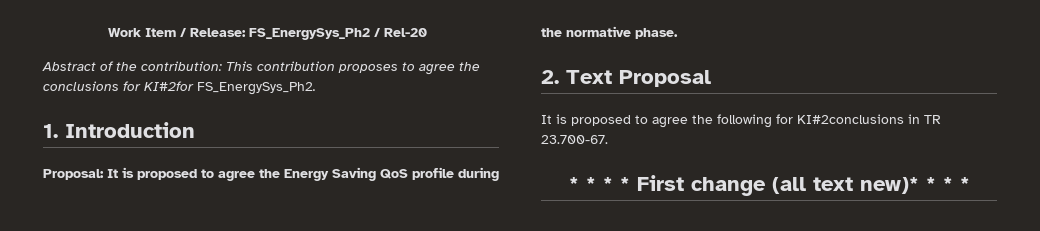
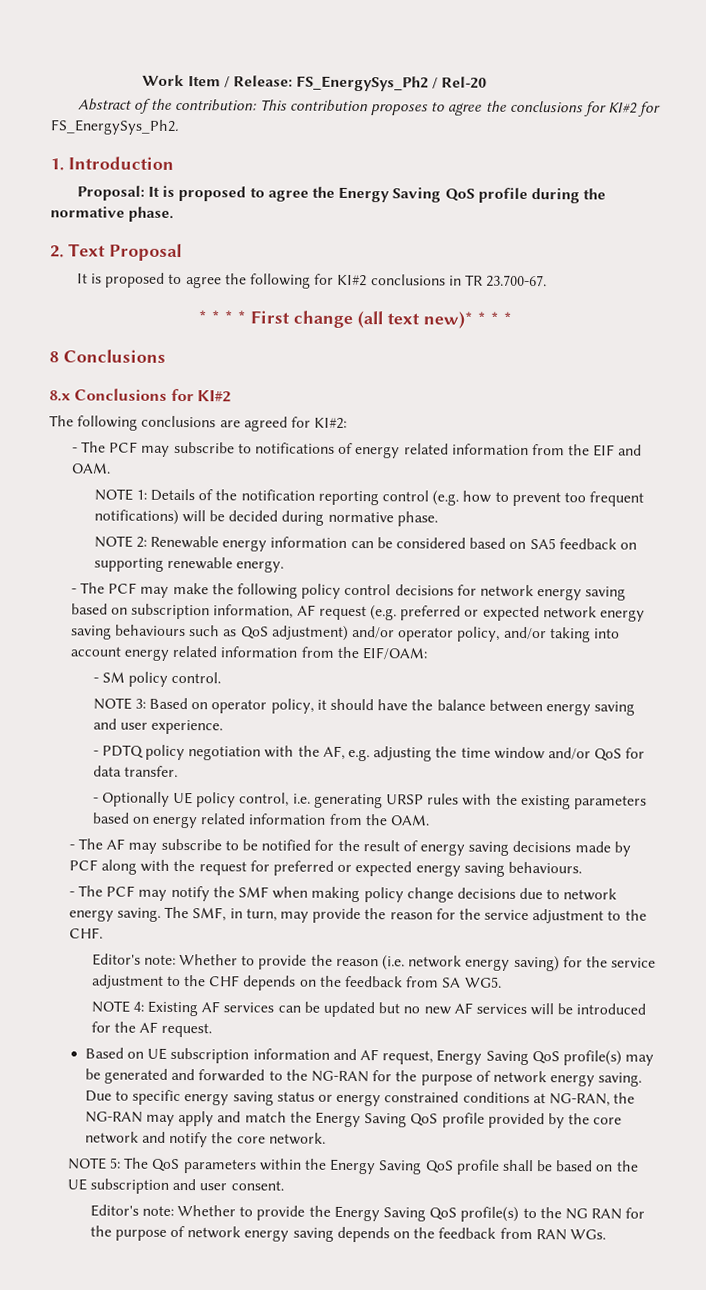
[144,81,194,91] KI#2for -> [608,101,662,117] KI#2 for
[797,114,904,124] KI#2conclusions -> [337,274,446,287] KI#2 conclusions
(970, 184) none -> [49,349,166,363] [49,388,232,403] [49,415,348,432] [71,441,643,459] [70,462,111,474] [93,488,645,507] [93,509,438,527] [93,535,637,552] [93,556,285,573] [70,582,627,601] [70,603,645,622] [70,624,620,643] [69,645,427,661] [92,671,222,687] [92,697,636,716] [92,718,224,735] [92,744,646,762] [92,765,178,777] [92,791,647,810] [91,812,430,829] [68,838,631,857] [68,859,582,877] [68,885,618,903] [68,906,647,924] [68,927,103,939] [91,953,657,972] [91,974,502,991] [90,1000,647,1018] [90,1021,213,1038] [84,1047,655,1066] [84,1068,643,1087] [84,1089,636,1107] [84,1111,623,1129] [84,1131,326,1148] [66,1157,639,1175] [66,1178,284,1194] [89,1204,646,1222] [89,1225,606,1243] // 8 Conclusions // 8.x Conclusions for KI#2 // The following conclusions are agreed for KI#2: // - The PCF may subscribe to notifications of energy related information from the EIF and OAM. // NOTE 1: Details of the notification reporting control (e.g. how to prevent too frequent notifications) will be decided during normative phase. // NOTE 2: Renewable energy information can be considered based on SA5 feedback on supporting renewable energy. // - The PCF may make the following policy control decisions for network energy saving based on subscription information, AF request (e.g. preferred or expected network energy saving behaviours such as QoS adjustment) and/or operator policy, and/or taking into account energy related information from the EIF/OAM: // - SM policy control. // NOTE 3: Based on operator policy, it should have the balance between energy saving and user experience. // - PDTQ policy negotiation with the AF, e.g. adjusting the time window and/or QoS for data transfer. // - Optionally UE policy control, i.e. generating URSP rules with the existing parameters based on energy related information from the OAM. // - The AF may subscribe to be notified for the result of energy saving decisions made by PCF along with the request for preferred or expected energy saving behaviours. // - The PCF may notify the SMF when making policy change decisions due to network energy saving. The SMF, in turn, may provide the reason for the service adjustment to the CHF. // Editor's note: Whether to provide the reason (i.e. network energy saving) for the service adjustment to the CHF depends on the feedback from SA WG5. // NOTE 4: Existing AF services can be updated but no new AF services will be introduced for the AF request. // Based on UE subscription information and AF request, Energy Saving QoS profile(s) may be generated and forwarded to the NG-RAN for the purpose of network energy saving. Due to specific energy saving status or energy constrained conditions at NG-RAN, the NG-RAN may apply and match the Energy Saving QoS profile provided by the core network and notify the core network. // NOTE 5: The QoS parameters within the Energy Saving QoS profile shall be based on the UE subscription and user consent. // Editor's note: Whether to provide the Energy Saving QoS profile(s) to the NG RAN for the purpose of network energy saving depends on the feedback from RAN WGs.

